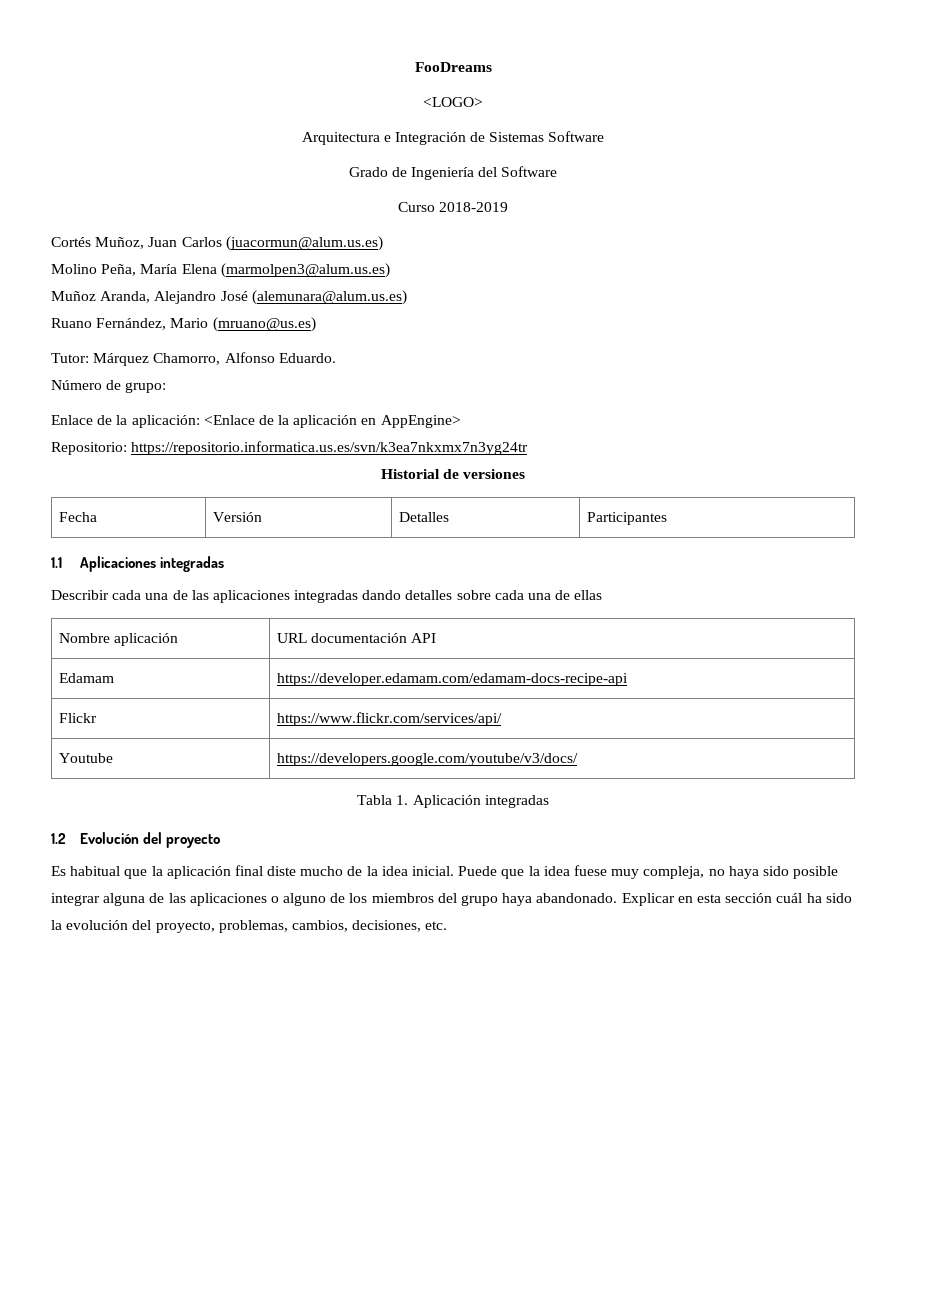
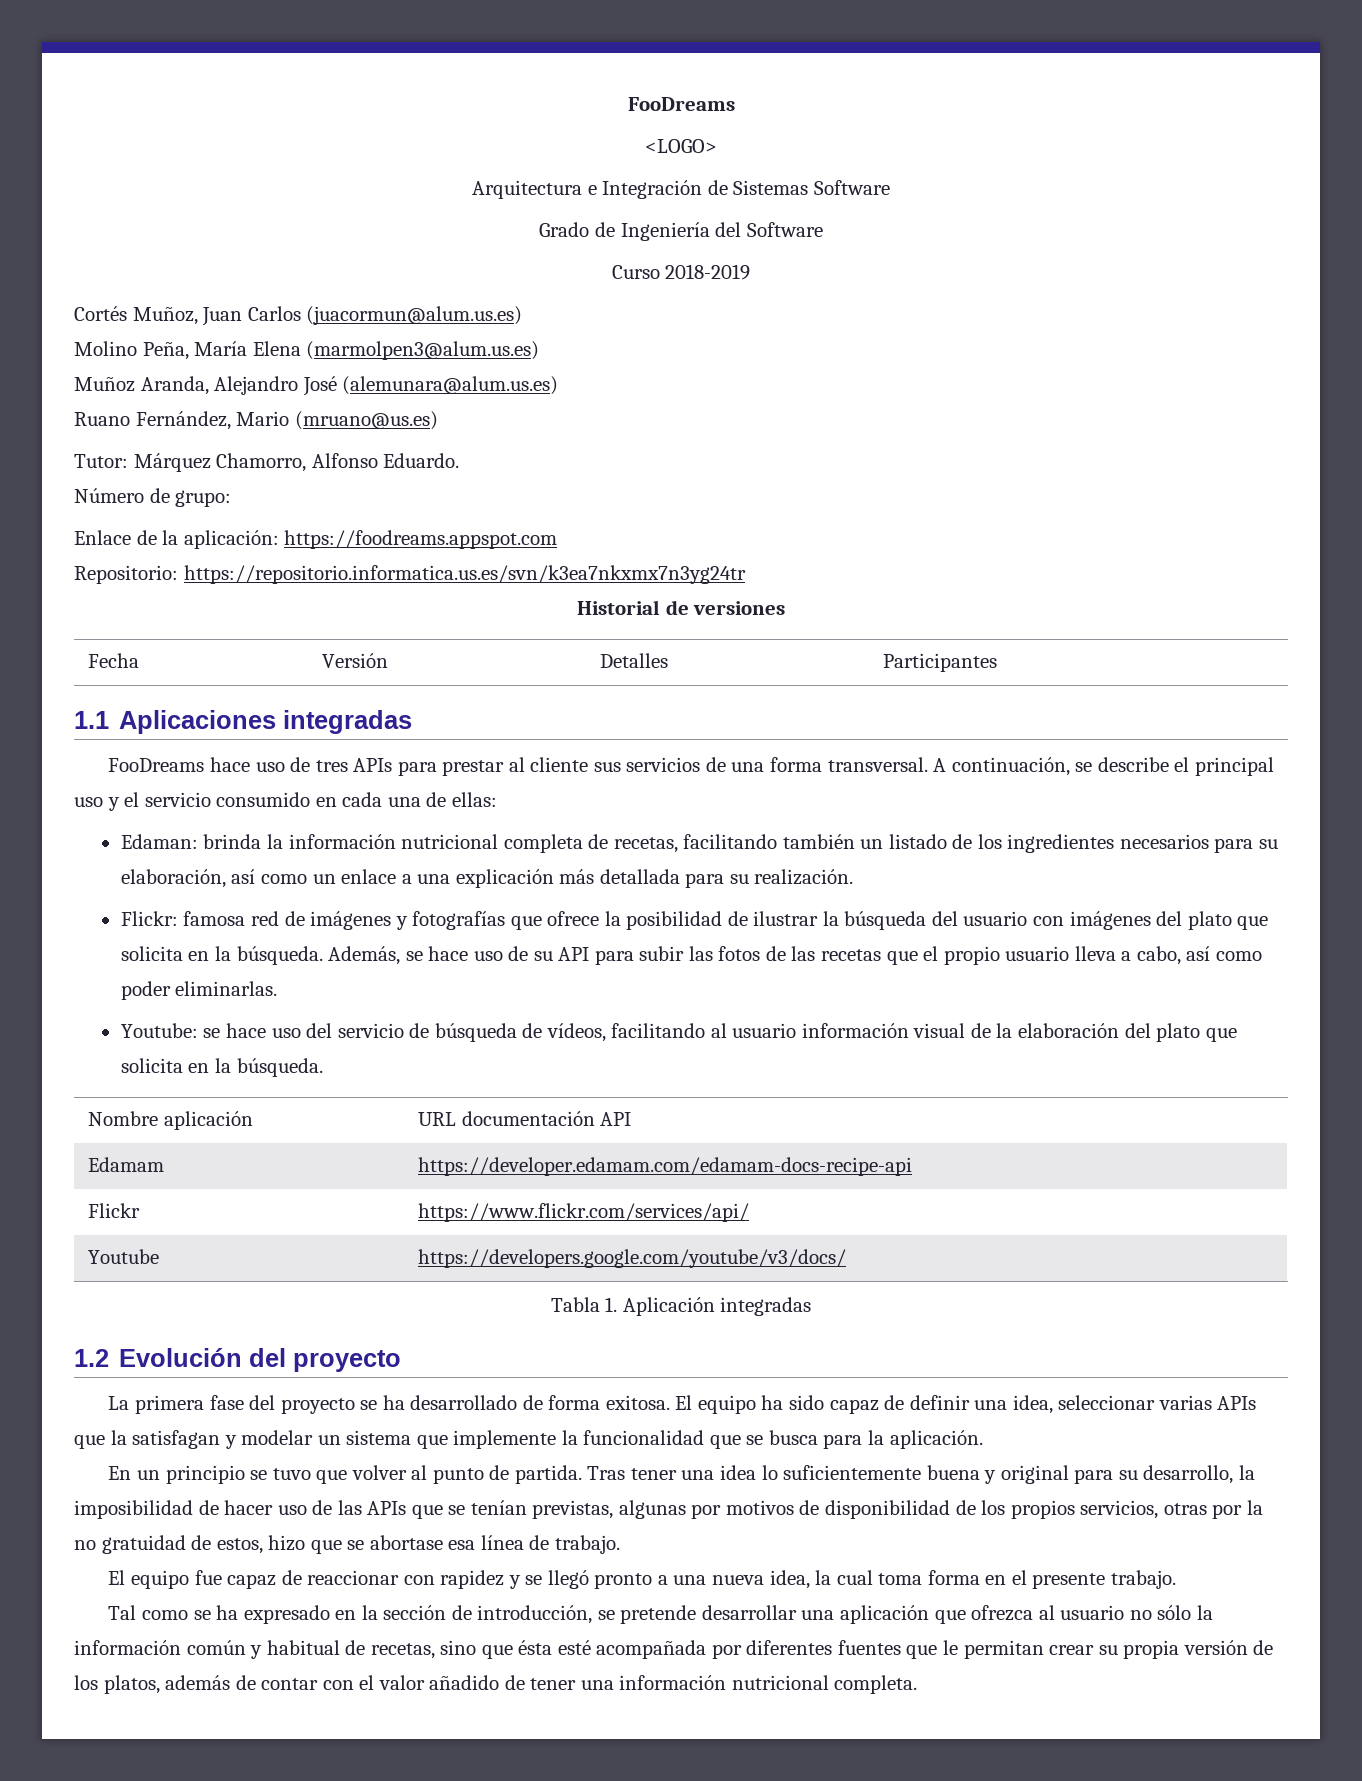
[203,415,461,428] <Enlace de la aplicación en AppEngine> -> [284,530,558,549] https://foodreams.appspot.com
[51,590,603,603] Describir cada una de las aplicaciones integradas dando detalles sobre cada una de ellas -> [108,757,1274,776] [74,792,497,811] [120,834,1278,853] [120,869,854,888] [120,911,1269,930] [120,946,1262,965] [120,981,278,1000] [120,1023,1237,1042] [120,1058,323,1077] FooDreams hace uso de tres APIs para prestar al cliente sus servicios de una forma transversal. A continuación, se describe el principal uso y el servicio consumido en cada una de ellas: // Edaman: brinda la información nutricional completa de recetas, facilitando también un listado de los ingredientes necesarios para su elaboración, así como un enlace a una explicación más detallada para su realización. // Flickr: famosa red de imágenes y fotografías que ofrece la posibilidad de ilustrar la búsqueda del usuario con imágenes del plato que solicita en la búsqueda. Además, se hace uso de su API para subir las fotos de las recetas que el propio usuario lleva a cabo, así como poder eliminarlas. // Youtube: se hace uso del servicio de búsqueda de vídeos, facilitando al usuario información visual de la elaboración del plato que solicita en la búsqueda.
[51,865,839,879] [51,893,852,906] [51,920,448,933] Es habitual que la aplicación final diste mucho de la idea inicial. Puede que la idea fuese muy compleja, no haya sido posible integrar alguna de las aplicaciones o alguno de los miembros del grupo haya abandonado. Explicar en esta sección cuál ha sido la evolución del proyecto, problemas, cambios, decisiones, etc. -> [108,1395,1257,1414] [74,1430,983,1449] [108,1465,1255,1484] [74,1500,1263,1519] [74,1535,620,1554] [108,1570,1176,1589] [108,1605,1213,1624] [74,1640,1274,1659] [74,1675,918,1694] La primera fase del proyecto se ha desarrollado de forma exitosa. El equipo ha sido capaz de definir una idea, seleccionar varias APIs que la satisfagan y modelar un sistema que implemente la funcionalidad que se busca para la aplicación. // En un principio se tuvo que volver al punto de partida. Tras tener una idea lo suficientemente buena y original para su desarrollo, la imposibilidad de hacer uso de las APIs que se tenían previstas, algunas por motivos de disponibilidad de los propios servicios, otras por la no gratuidad de estos, hizo que se abortase esa línea de trabajo. // El equipo fue capaz de reaccionar con rapidez y se llegó pronto a una nueva idea, la cual toma forma en el presente trabajo. // Tal como se ha expresado en la sección de introducción, se pretende desarrollar una aplicación que ofrezca al usuario no sólo la información común y habitual de recetas, sino que ésta esté acompañada por diferentes fuentes que le permitan crear su propia versión de los platos, además de contar con el valor añadido de tener una información nutricional completa.

